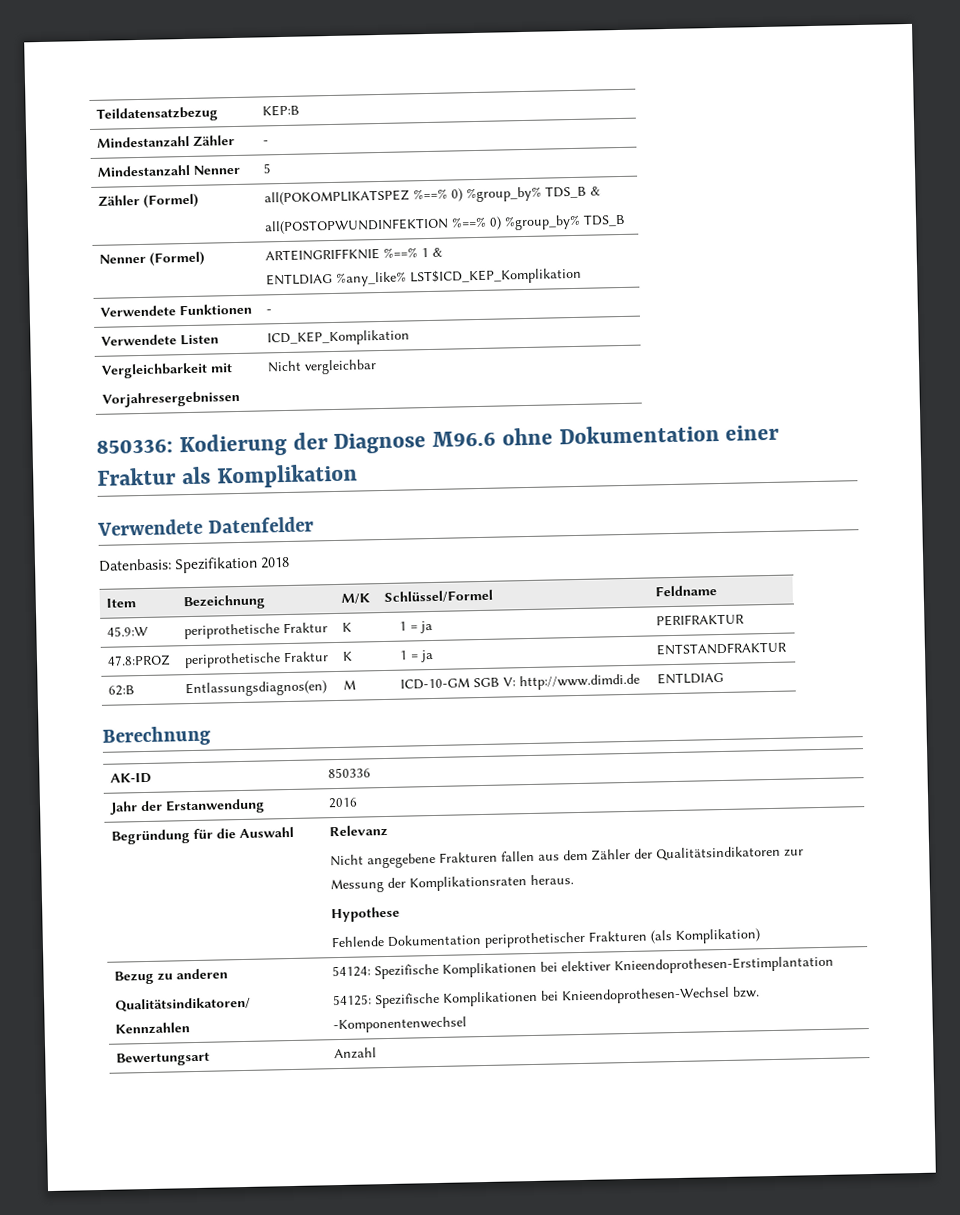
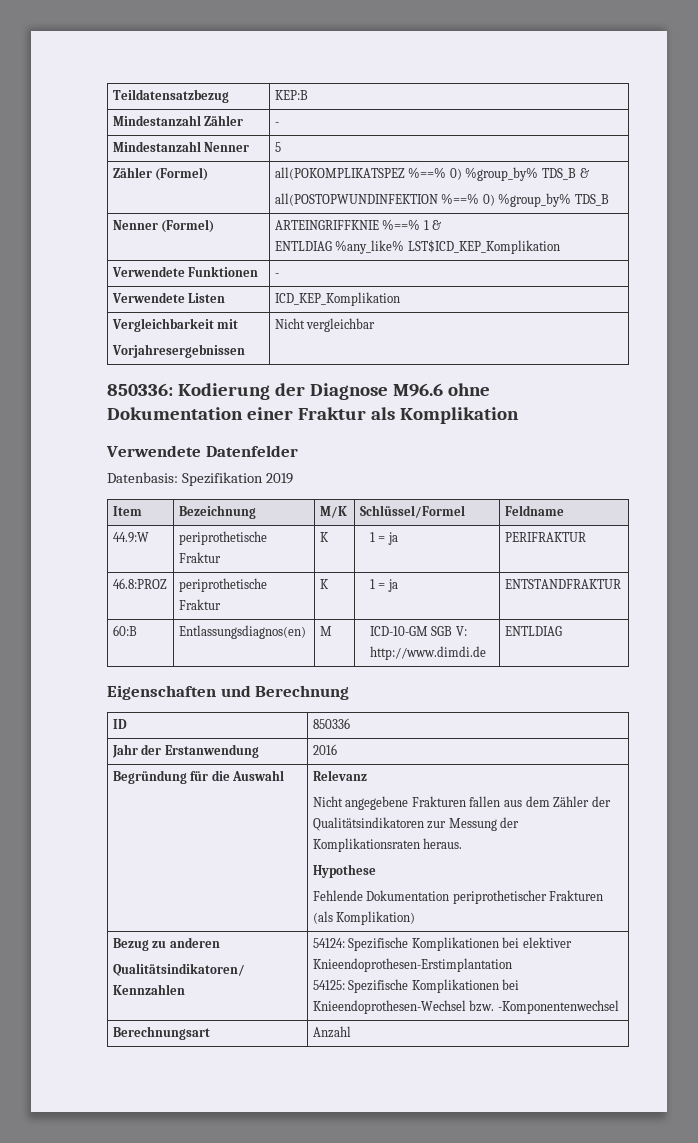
[260,556,291,569] 2018 -> [265,473,293,484] 2019
[107,625,150,637] 45.9:W -> [112,532,149,543] 44.9:W
[107,654,172,667] 47.8:PROZ -> [112,578,167,589] 46.8:PROZ
[108,685,136,696] 62:B -> [112,625,137,636] 60:B
(725, 678) none -> [107,685,251,700] Eigenschaften und
[110,772,153,784] AK-ID -> [112,719,127,729] ID
[116,1051,211,1067] Bewertungsart -> [112,1026,210,1040] Berechnungsart

